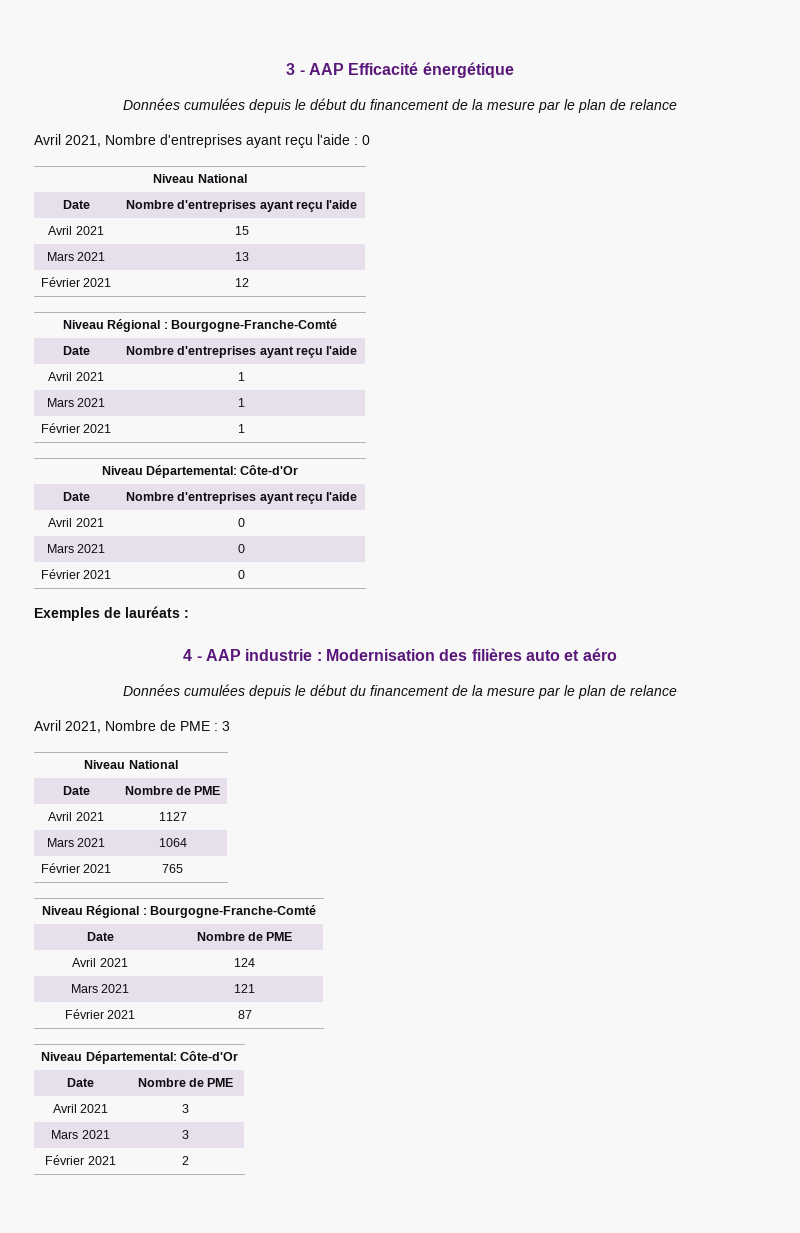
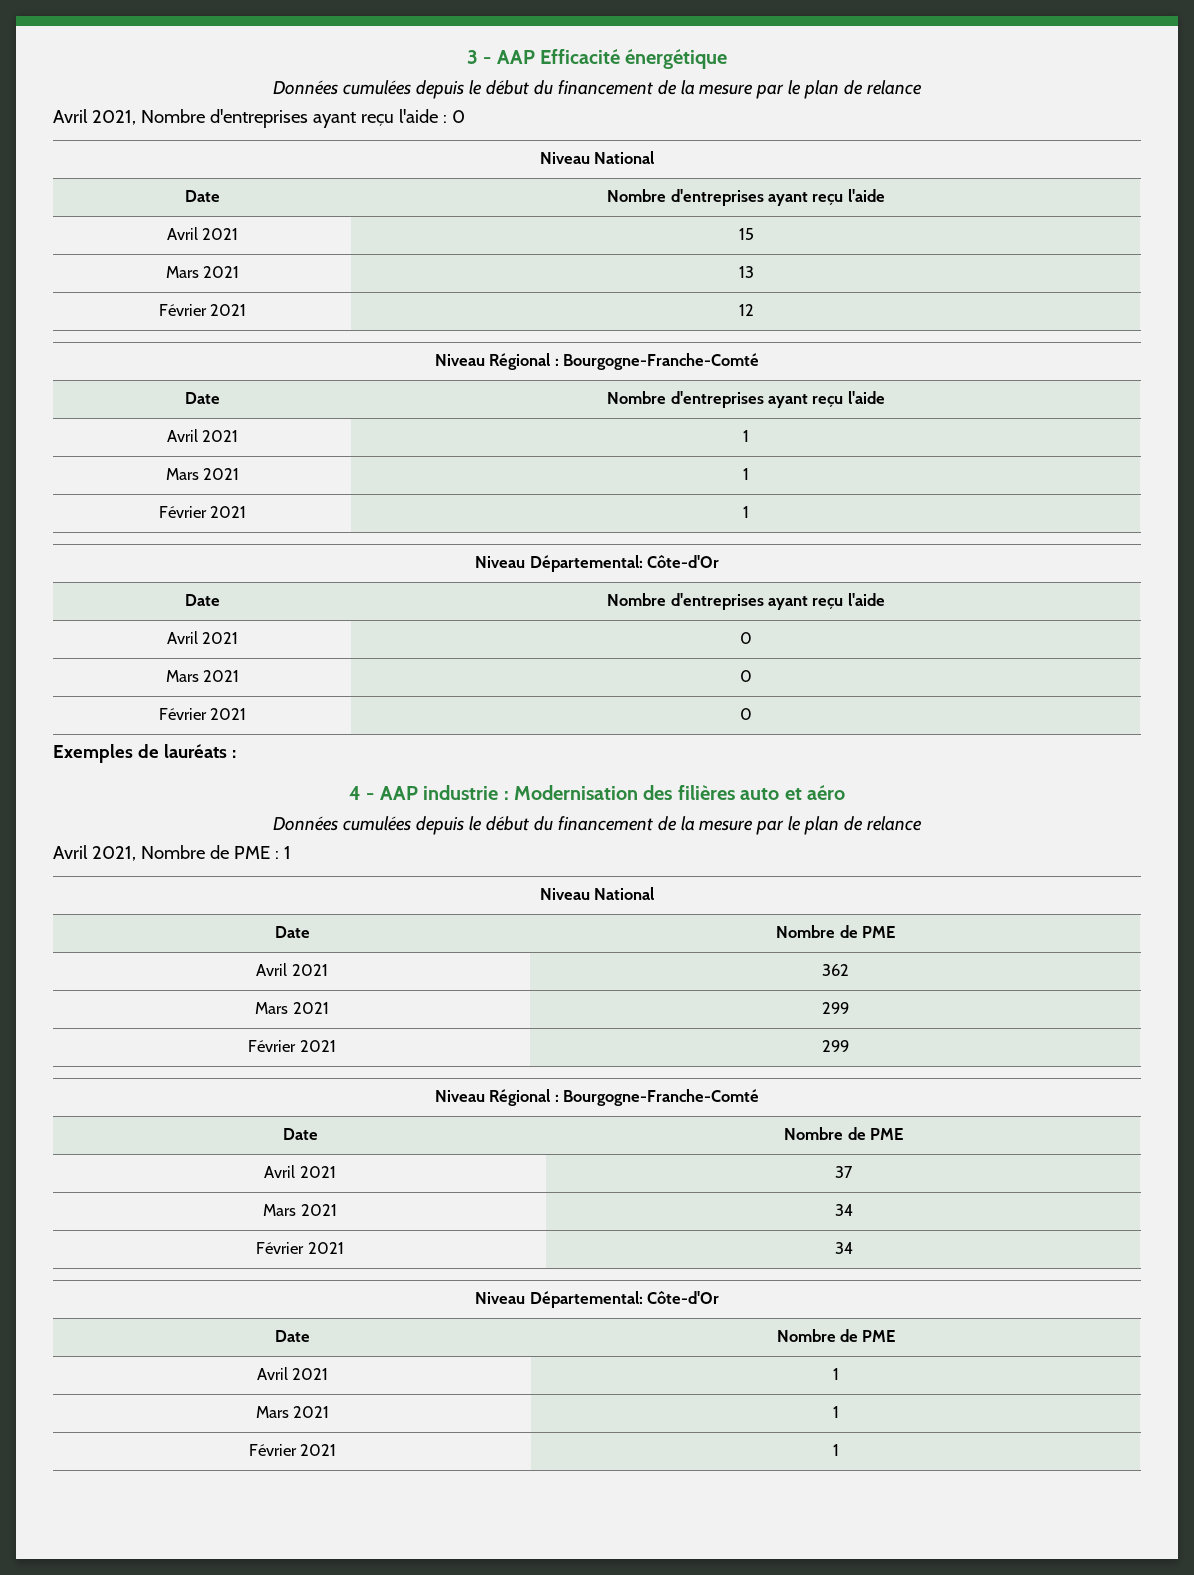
[222,721,230,731] 3 -> [283,846,291,859] 1
[158,812,187,821] [46,838,106,847] [158,838,187,847] [40,863,112,873] [162,864,183,873] 1127 // Mars 2021 | 1064 // Février 2021 | 765 -> [822,964,849,976] [255,1002,329,1014] [822,1002,849,1014] [248,1040,336,1052] [822,1040,849,1052] 362 // Mars 2021 | 299 // Février 2021 | 299
[234,958,255,967] [70,984,130,993] [234,984,255,993] [64,1009,136,1019] [237,1010,252,1019] 124 // Mars 2021 | 121 // Février 2021 | 87 -> [835,1166,853,1178] [263,1204,337,1216] [834,1204,853,1216] [256,1242,344,1254] [834,1242,853,1254] 37 // Mars 2021 | 34 // Février 2021 | 34
[182,1104,189,1113] [51,1130,110,1139] [182,1130,189,1139] [45,1155,116,1165] [182,1156,189,1165] 3 // Mars 2021 | 3 // Février 2021 | 2 -> [833,1368,839,1380] [255,1406,330,1418] [833,1406,839,1418] [248,1444,337,1456] [833,1444,839,1456] 1 // Mars 2021 | 1 // Février 2021 | 1

